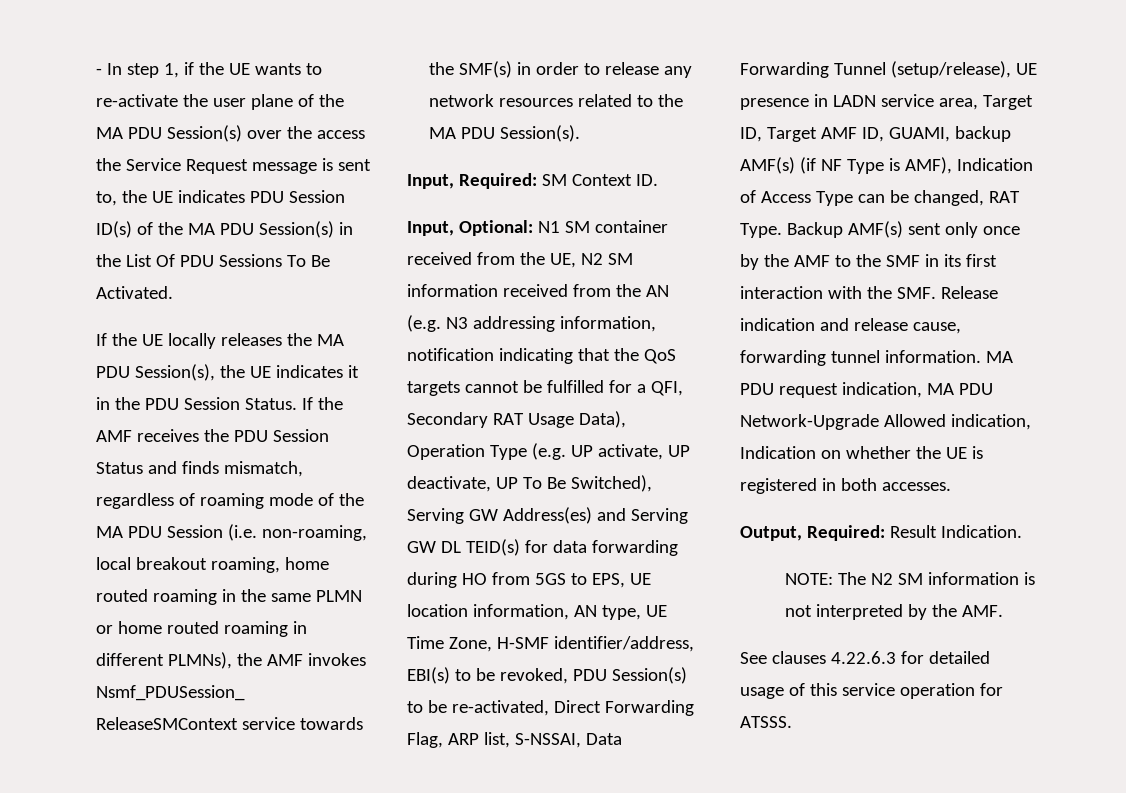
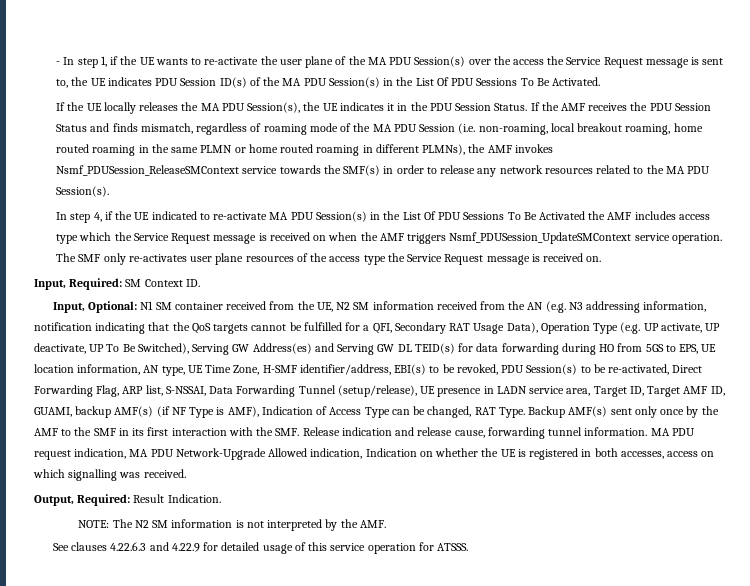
(581, 133) none -> [56,211,710,223] [56,232,722,244] [56,253,602,265] // In step 4, if the UE indicated to re-activate MA PDU Session(s) in the List Of PDU Sessions To Be Activated the AMF includes access type which the Service Request message is received on when the AMF triggers Nsmf_PDUSession_UpdateSMContext service operation. The SMF only re-activates user plane resources of the access type the Service Request message is received on.
[881,482,951,491] accesses. -> [620,451,715,459] [33,469,186,481] accesses, access on which signalling was received.
(896, 657) none -> [149,542,200,552] and 4.22.9

